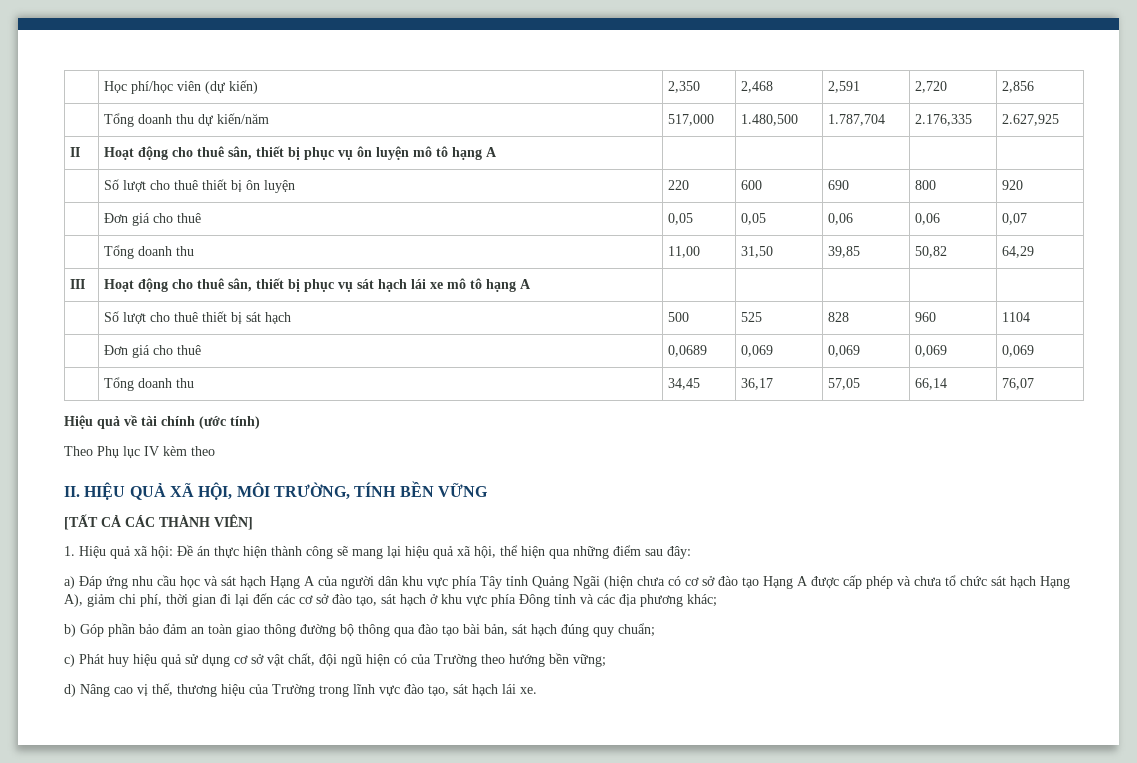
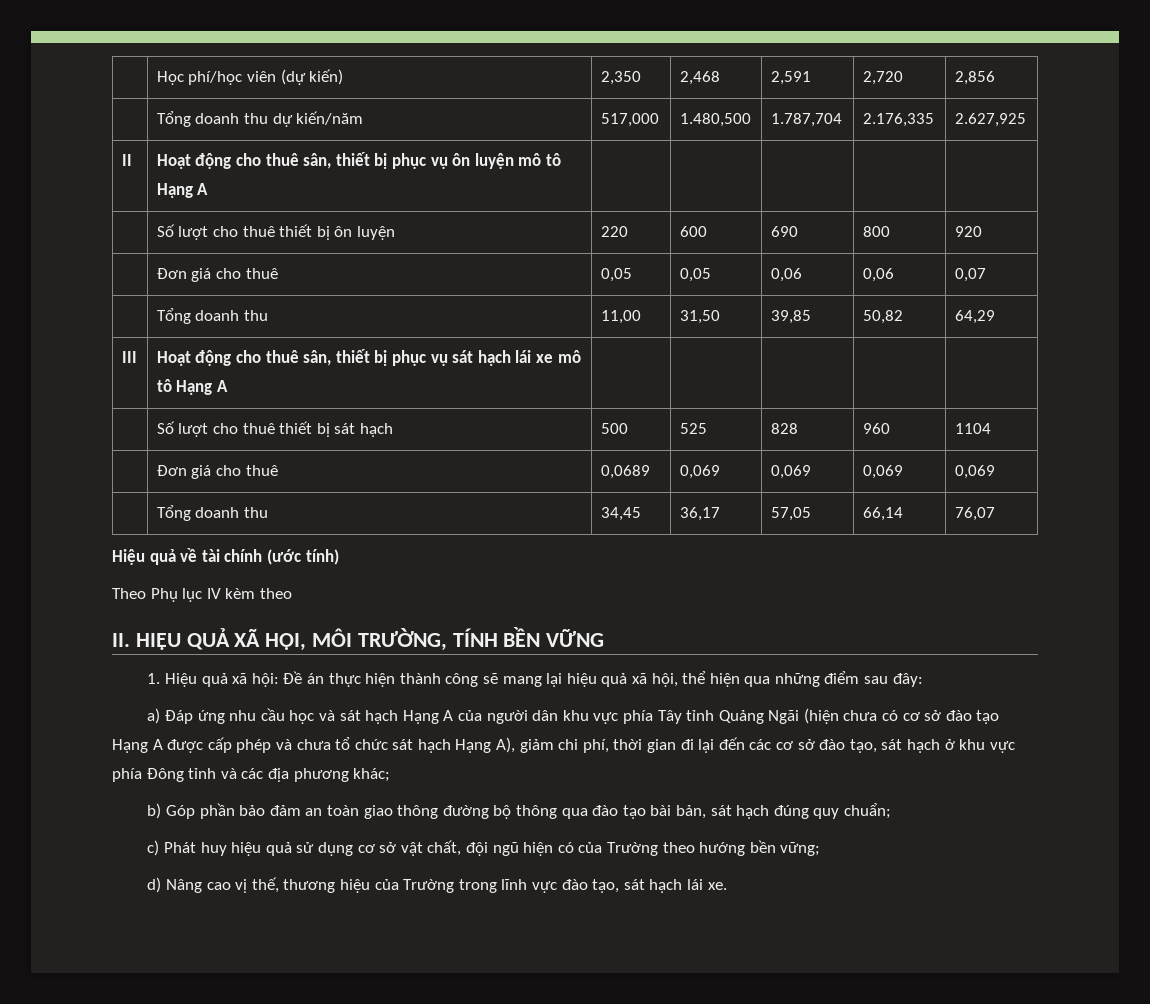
[451,147,482,160] hạng -> [156,183,193,198] Hạng
[485,279,516,292] hạng -> [176,380,213,395] Hạng
[64,514,253,530] // [TẤT CẢ CÁC THÀNH VIÊN] -> (605, 638) none

